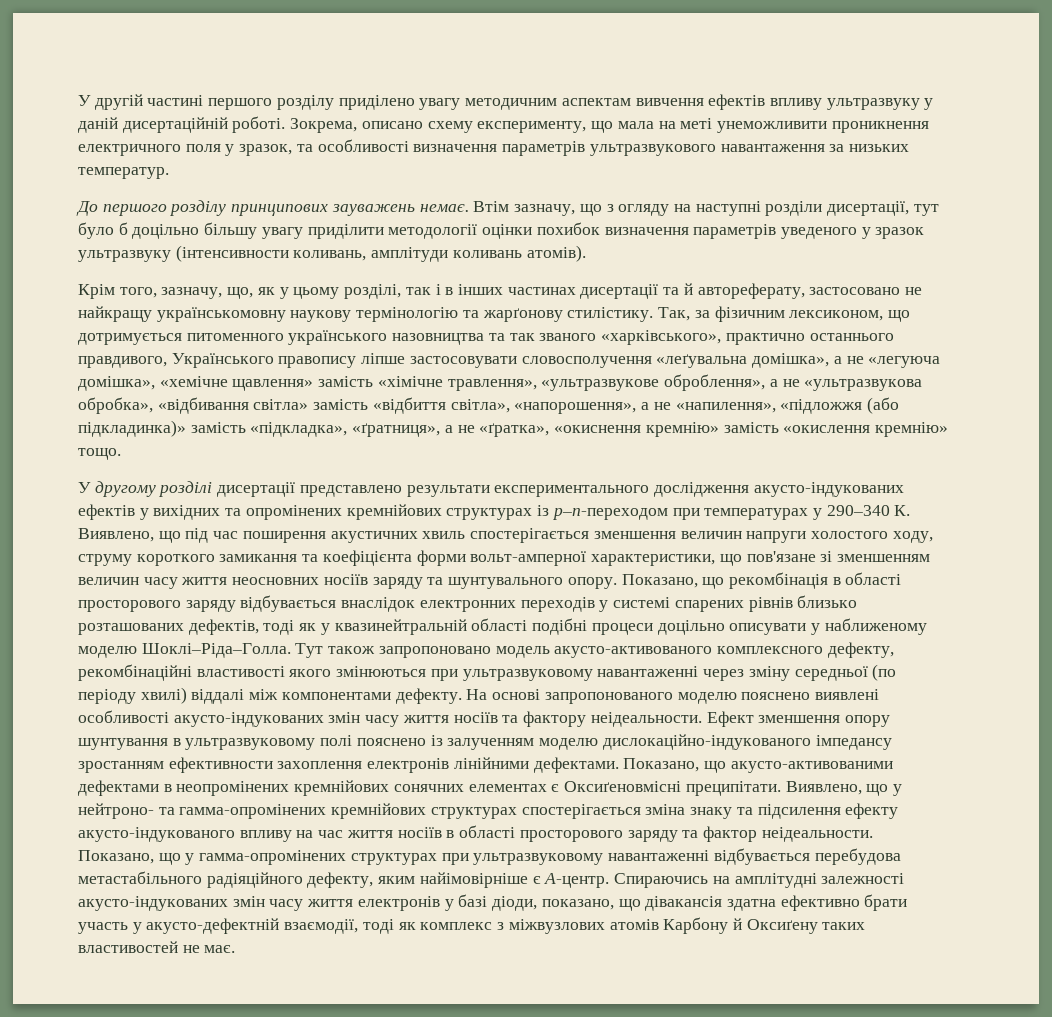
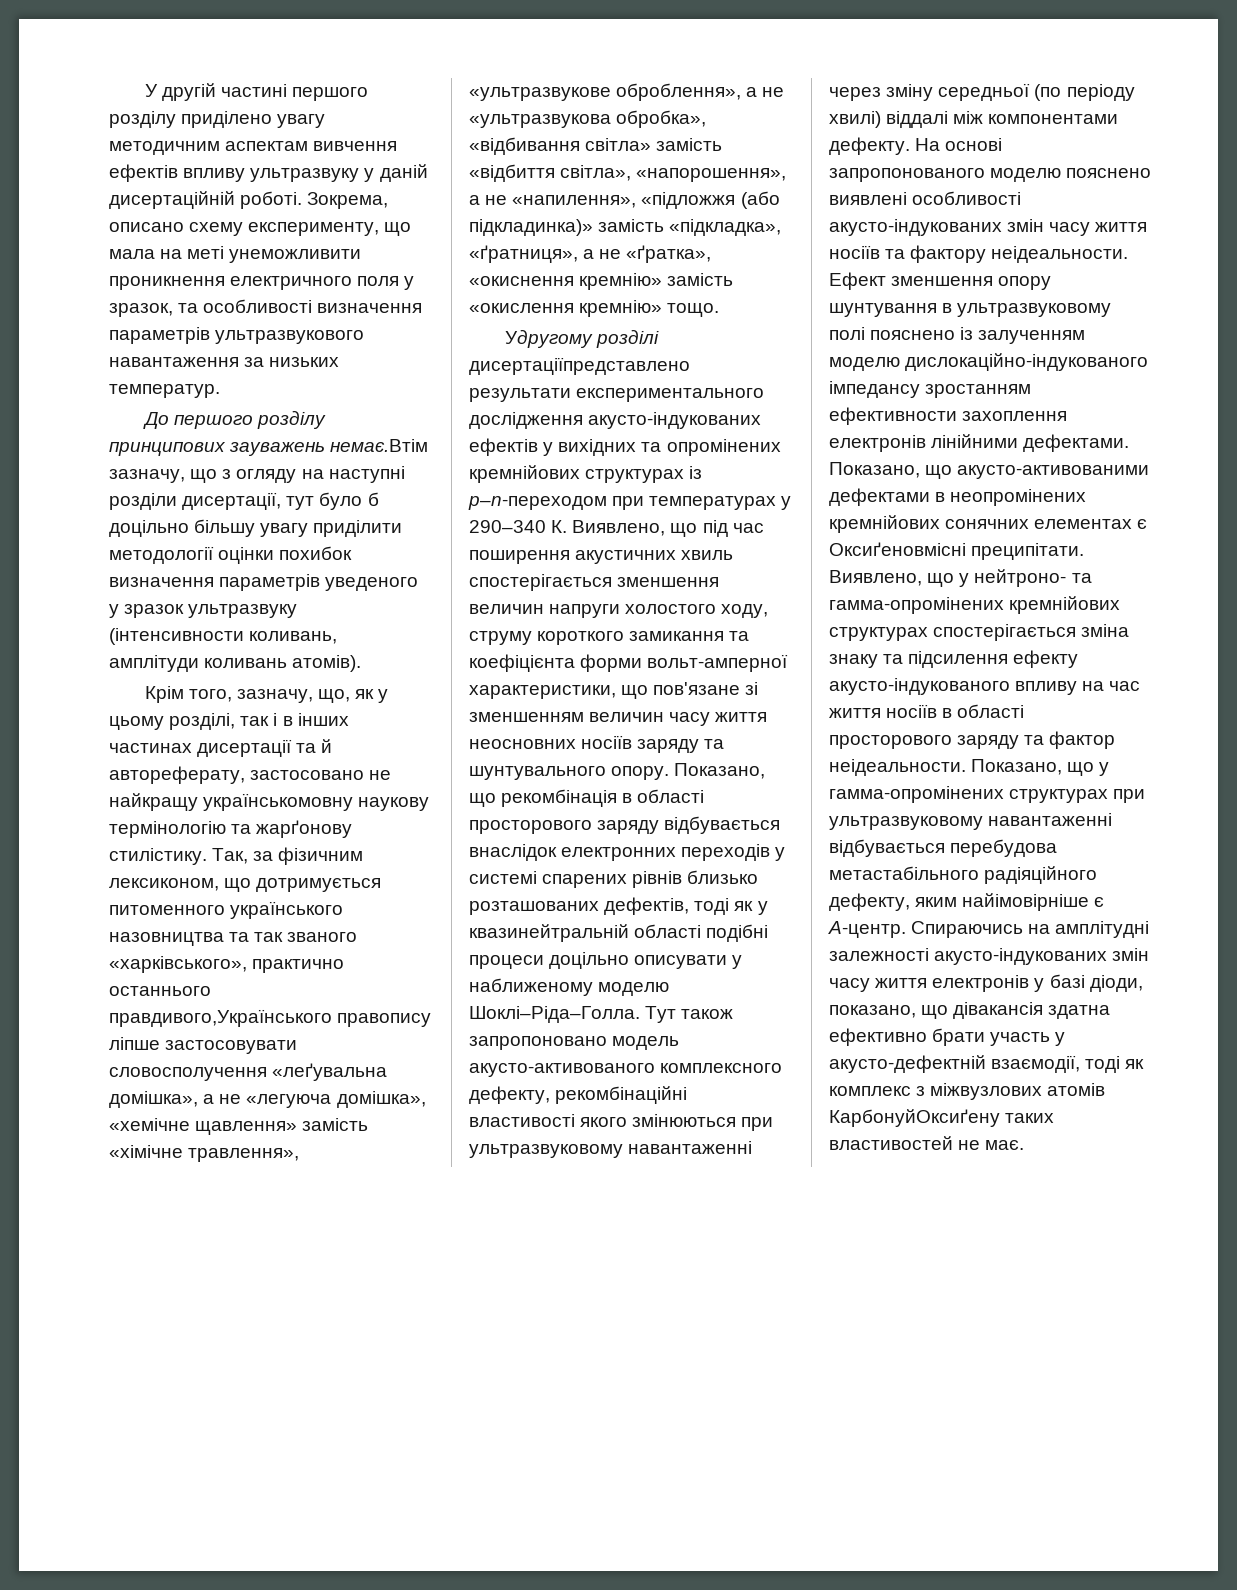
[419,201,510,212] немає. Втім -> [330,439,429,452] немає.Втім
[78,353,274,368] правдивого, Українського -> [109,1009,332,1027] правдивого,Українського
[78,481,402,497] У другому розділі дисертації представлено -> [504,329,659,348] [469,357,690,375] Удругому розділі дисертаціїпредставлено
[663,917,818,934] Карбону й Оксиґену -> [829,1109,1000,1127] КарбонуйОксиґену

